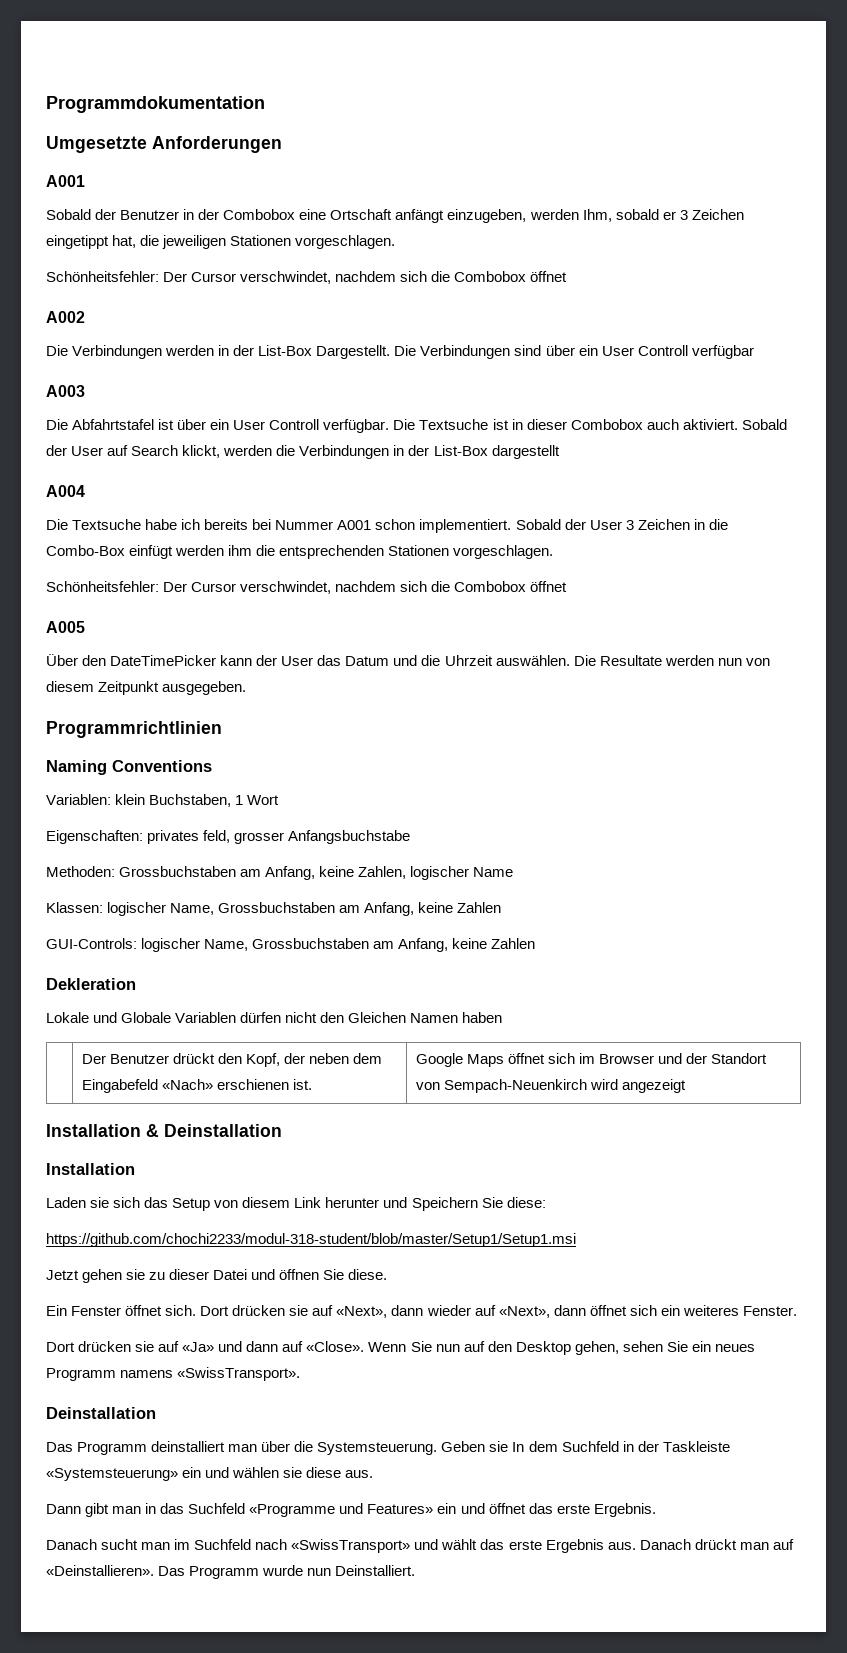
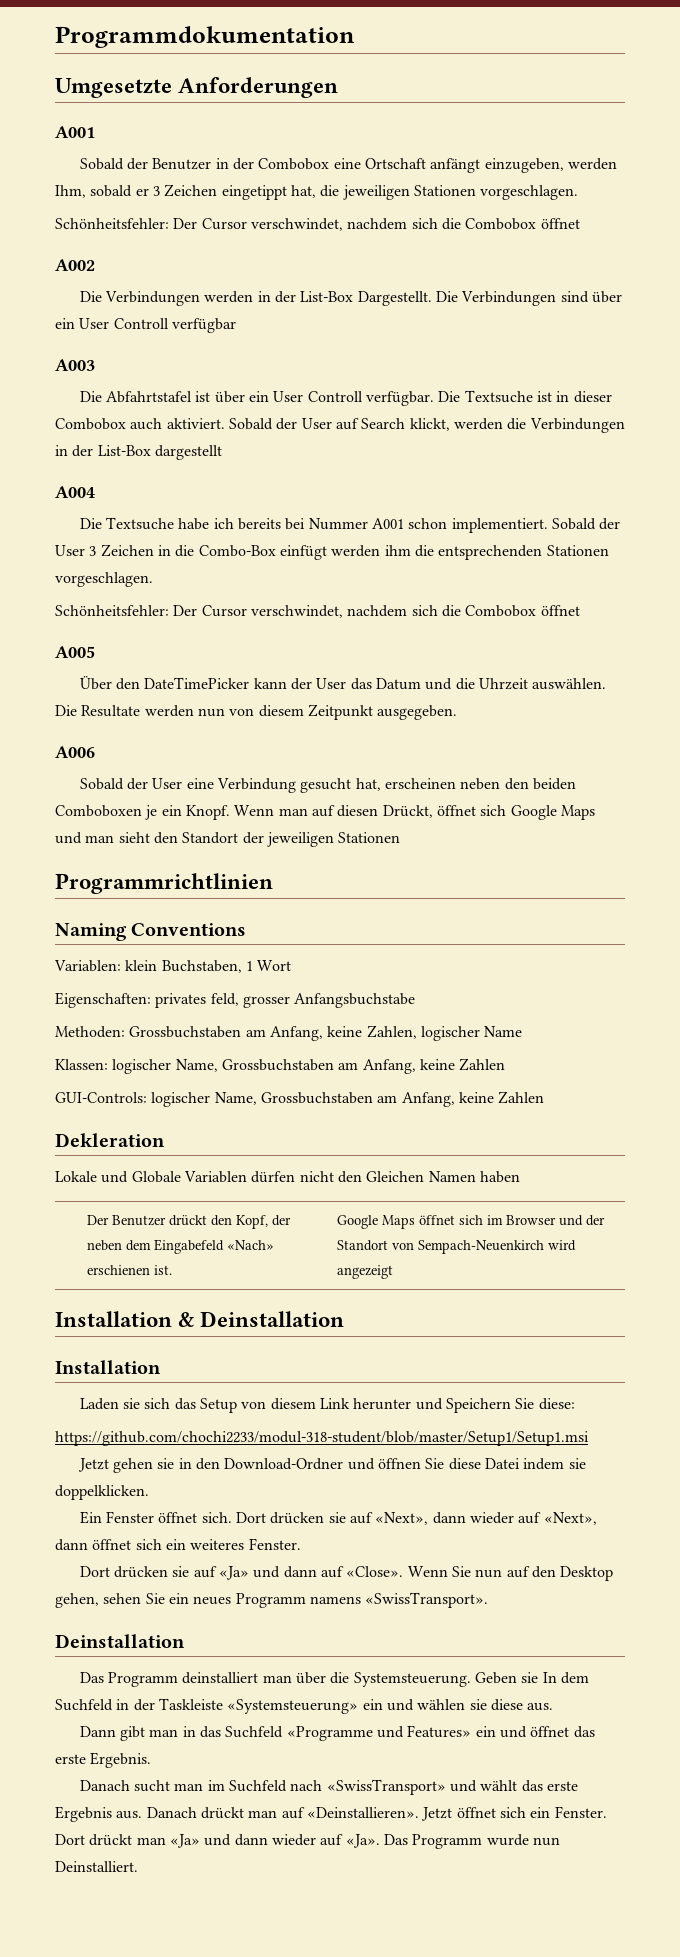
(247, 688) none -> [55,746,95,758] [79,778,576,793] [55,805,595,820] [55,832,401,847] // A006 // Sobald der User eine Verbindung gesucht hat, erscheinen neben den beiden Comboboxen je ein Knopf. Wenn man auf diesen Drückt, öffnet sich Google Maps und man sieht den Standort der jeweiligen Stationen
[149,1269,388,1280] zu dieser Datei und öffnen Sie diese. -> [178,1458,586,1470] [55,1485,149,1500] in den Download-Ordner und öffnen Sie diese Datei indem sie doppelklicken.
(154, 1570) none -> [421,1806,607,1821] [55,1834,380,1848] Jetzt öffnet sich ein Fenster. Dort drückt man «Ja» und dann wieder auf «Ja».

